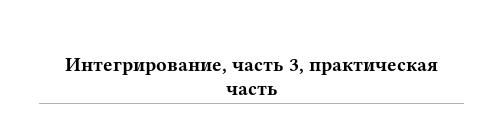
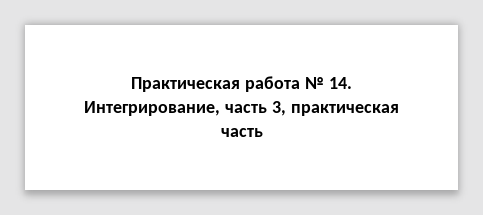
(65, 66) none -> [131,76,352,92] Практическая работа № 14.

